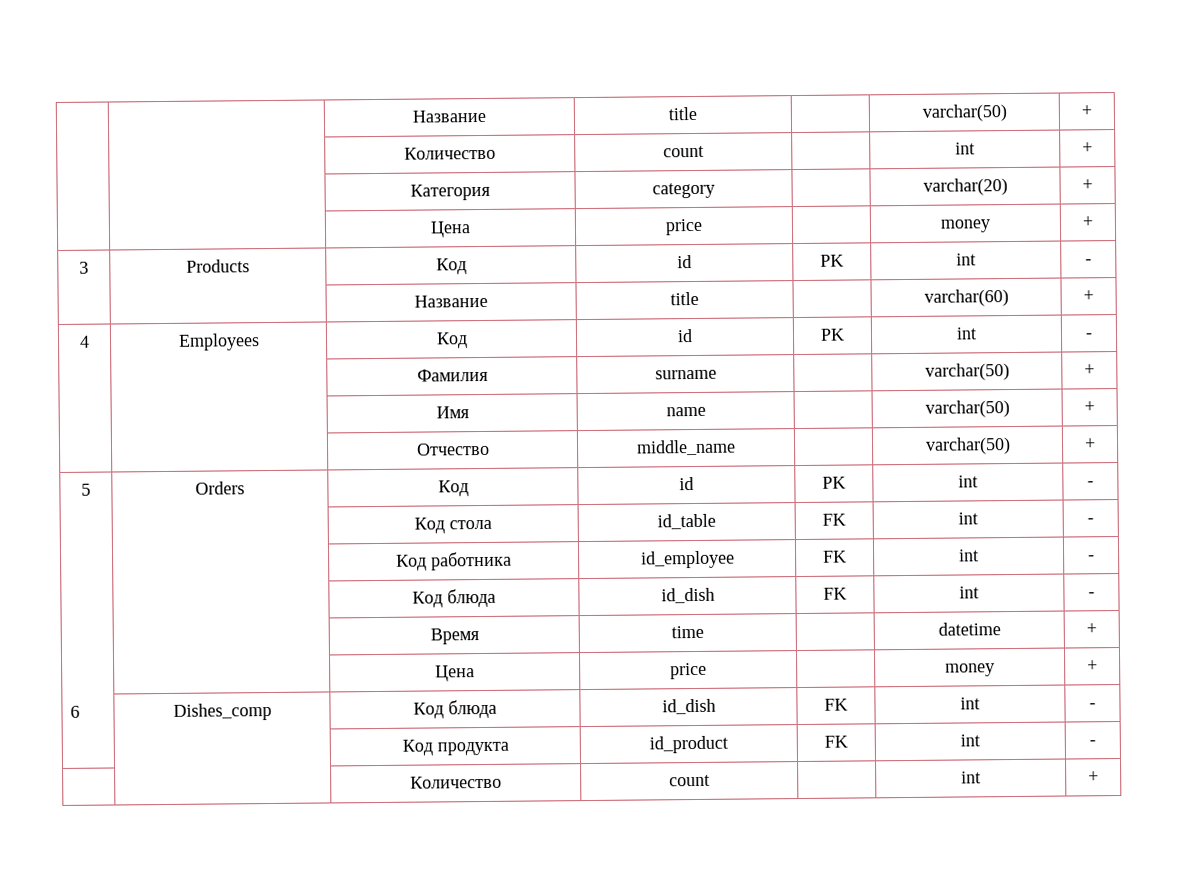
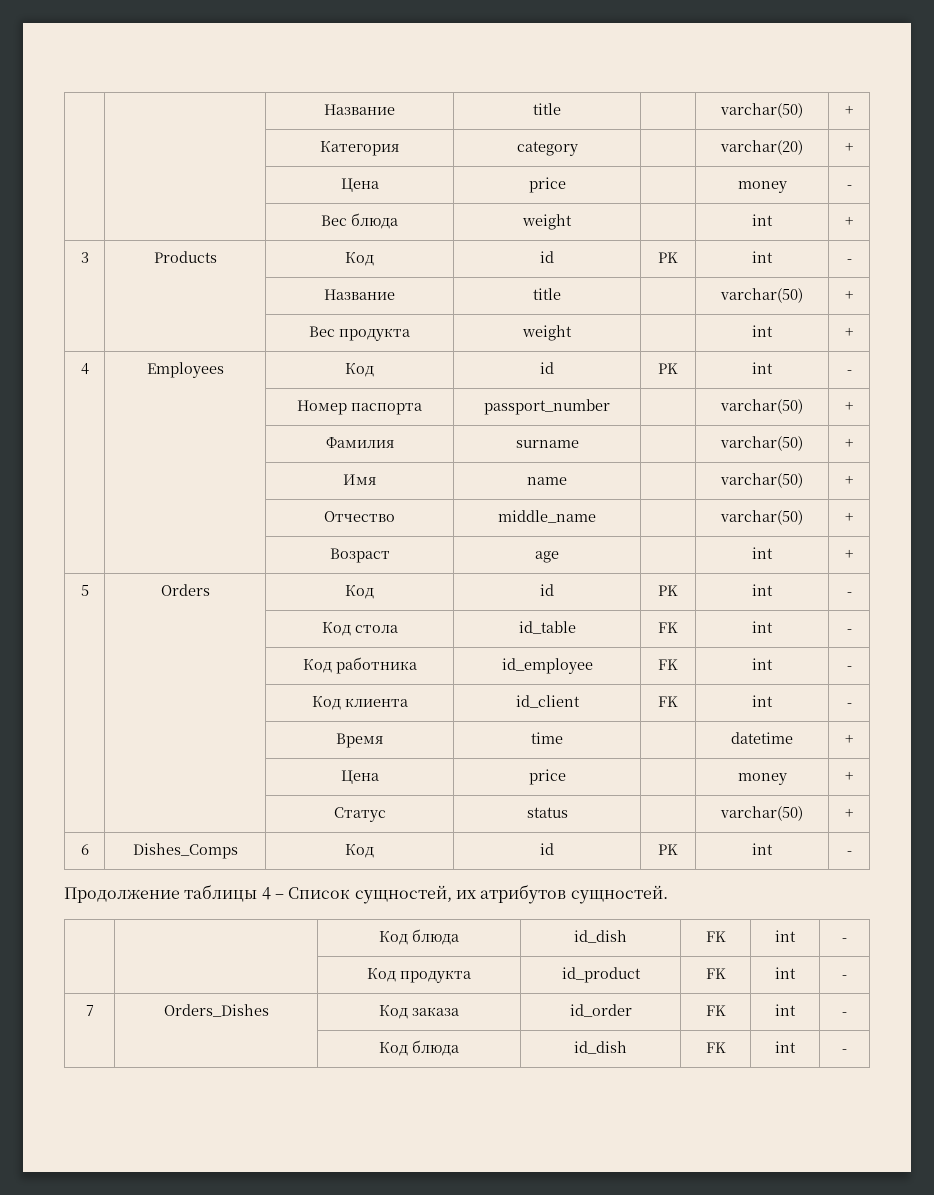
[412,109,486,123] [668,106,697,121] [921,104,1007,122] [1081,104,1092,117] [404,146,496,160] [663,145,704,158] [955,142,975,155] [1082,141,1093,154] | | Название | title | | varchar(50) | + // | | Количество | count | | int | + -> [324,104,395,115] [533,103,561,115] [720,103,803,118] [845,105,853,115] | | Название | title | | varchar(50) | +
(991, 226) none -> [846,185,852,189] [321,213,398,229] [522,214,572,230] [752,214,773,226] | - // | | Вес блюда | weight | | int
[923,289,1009,307] varchar(60) -> [720,288,803,303] [845,290,853,300] [309,326,410,341] [522,325,572,341] [752,325,773,337] varchar(50) | + // | | Вес продукта | weight | | int
(1093, 336) none -> [297,400,422,415] [484,399,610,415] [720,399,803,414] [845,401,853,411] // | | Номер паспорта | passport_number | | varchar(50) | +
(1096, 443) none -> [329,548,390,563] [535,551,559,563] [752,547,773,559] [845,549,853,559] // | | Возраст | age | | int | +
[447,588,496,608] [660,587,715,604] блюда | id_dish -> [344,698,408,707] [515,695,580,708] клиента | id_client
[70,705,81,718] [172,702,272,721] 6 | Dishes_comp -> [333,807,386,822] [526,807,568,818] [720,806,803,821] [845,808,853,818] [80,844,89,855] [132,843,238,859] [345,844,374,858] [540,843,554,855] [658,844,678,855] [752,843,773,855] [846,851,852,855] [64,884,668,904] | | Статус | status | | varchar(50) | + // 6 | Dishes_Comps | Код | id | PK | int | - // Продолжение таблицы 4 – Список сущностей, их атрибутов сущностей. // |
[410,775,502,789] [669,774,710,787] [961,771,981,784] [1088,770,1099,783] | | Количество | count | | int | + -> [85,1005,94,1016] [163,1004,269,1017] [379,1005,459,1019] [569,1004,632,1017] [705,1005,726,1016] [775,1004,796,1016] [842,1012,847,1016] [379,1040,459,1056] [574,1041,627,1054] [705,1042,726,1053] [775,1041,796,1053] [842,1049,847,1053] 7 | Orders_Dishes | Код заказа | id_order | FK | int | - // | | Код блюда | id_dish | FK | int | -

